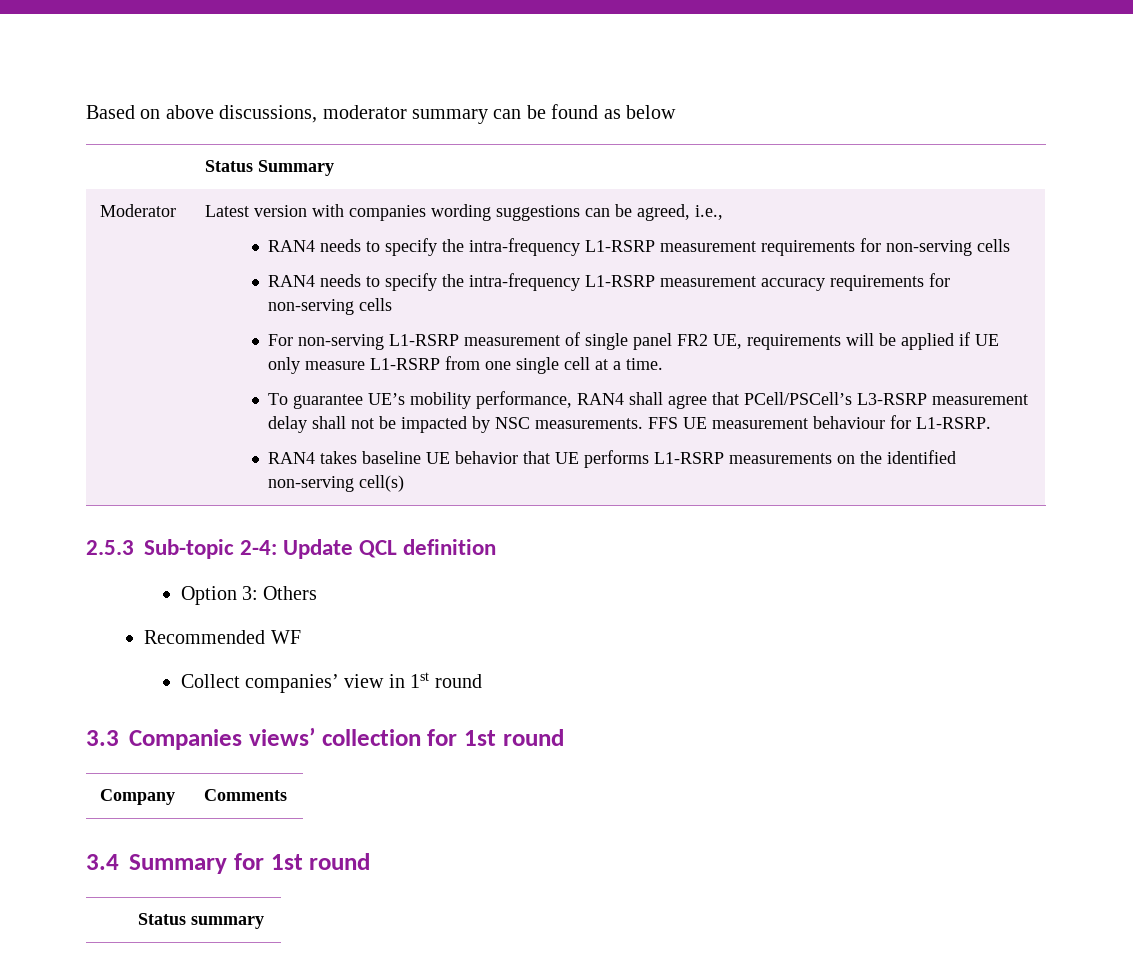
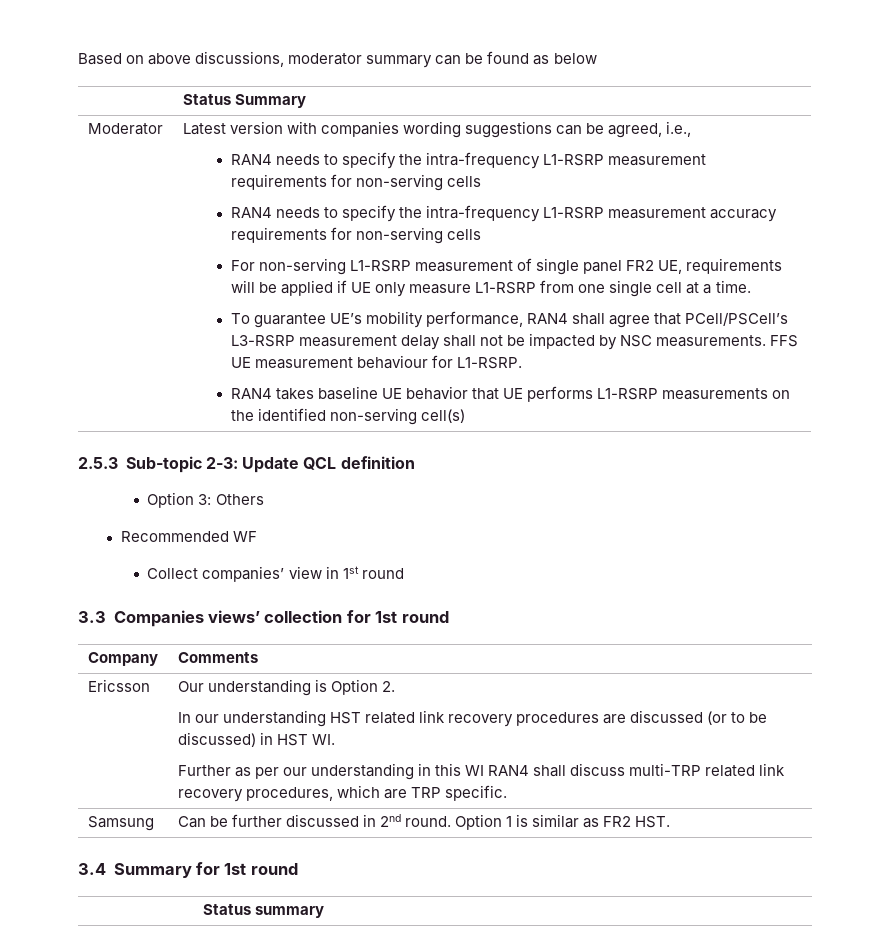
[240,540,278,555] 2-4: -> [205,457,238,469] 2-3:
(288, 795) none -> [87,679,150,692] [177,679,395,696] [177,710,768,727] [177,732,335,747] [177,763,786,780] [177,785,507,802] [87,816,154,831] [177,814,671,830] // Ericsson | Our understanding is Option 2. // In our understanding HST related link recovery procedures are discussed (or to be discussed) in HST WI. // Further as per our understanding in this WI RAN4 shall discuss multi-TRP related link recovery procedures, which are TRP specific. // Samsung | Can be further discussed in 2nd round. Option 1 is similar as FR2 HST.

